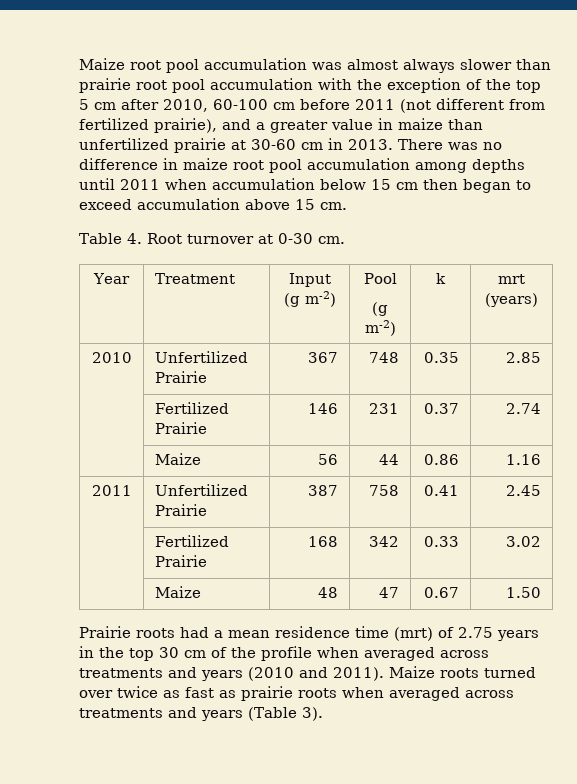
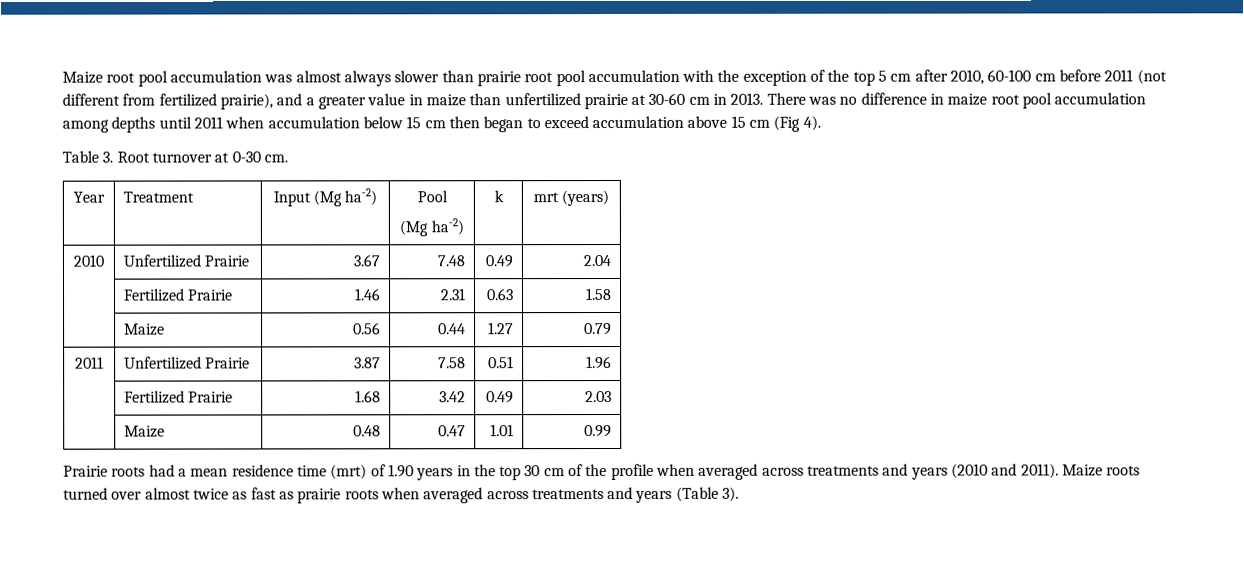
[320,202,347,210] cm. -> [749,115,821,132] cm (Fig 4).
[126,233,142,244] 4. -> [102,151,114,163] 3.
[283,291,336,307] (g m-2) -> [313,188,378,207] (Mg ha-2)
[372,302,388,316] [364,320,396,336] (g m-2) -> [399,218,464,237] (Mg ha-2)
[308,352,339,363] [369,352,400,363] [424,352,460,363] [506,352,542,363] [154,402,229,414] [154,422,207,434] [308,403,339,414] [369,403,400,414] [424,403,460,414] [506,403,542,414] [154,453,201,465] [318,454,339,465] [379,454,400,465] [424,454,460,465] [506,454,542,465] [91,485,132,496] [154,484,248,496] [154,504,207,516] [308,485,339,496] [369,485,400,496] [424,485,460,496] [506,485,542,496] [154,535,229,547] [154,555,207,567] [308,536,339,547] [369,536,400,547] [424,536,460,547] [506,536,542,547] [154,586,201,598] [318,587,339,598] [379,587,400,598] [424,587,460,598] [506,587,542,598] 367 | 748 | 0.35 | 2.85 // | Fertilized Prairie | 146 | 231 | 0.37 | 2.74 // | Maize | 56 | 44 | 0.86 | 1.16 // 2011 | Unfertilized Prairie | 387 | 758 | 0.41 | 2.45 // | Fertilized Prairie | 168 | 342 | 0.33 | 3.02 // | Maize | 48 | 47 | 0.67 | 1.50 -> [352,254,380,267] [436,255,465,267] [484,255,513,268] [582,255,611,267] [124,288,234,302] [354,288,381,301] [440,288,466,301] [486,288,514,301] [585,288,612,301] [124,323,166,336] [352,322,381,335] [437,323,466,335] [487,322,514,335] [583,323,612,336] [75,356,104,369] [124,356,251,370] [353,357,381,369] [437,357,466,369] [487,356,514,369] [585,356,612,370] [124,390,234,404] [354,390,381,403] [438,391,466,403] [485,391,514,404] [584,391,612,403] [124,425,166,438] [352,425,381,437] [437,425,466,437] [489,424,514,437] [583,425,612,438] 3.67 | 7.48 | 0.49 | 2.04 // | Fertilized Prairie | 1.46 | 2.31 | 0.63 | 1.58 // | Maize | 0.56 | 0.44 | 1.27 | 0.79 // 2011 | Unfertilized Prairie | 3.87 | 7.58 | 0.51 | 1.96 // | Fertilized Prairie | 1.68 | 3.42 | 0.49 | 2.03 // | Maize | 0.48 | 0.47 | 1.01 | 0.99
[458,627,493,638] 2.75 -> [387,464,414,478] 1.90
(113, 694) none -> [144,487,191,500] almost

